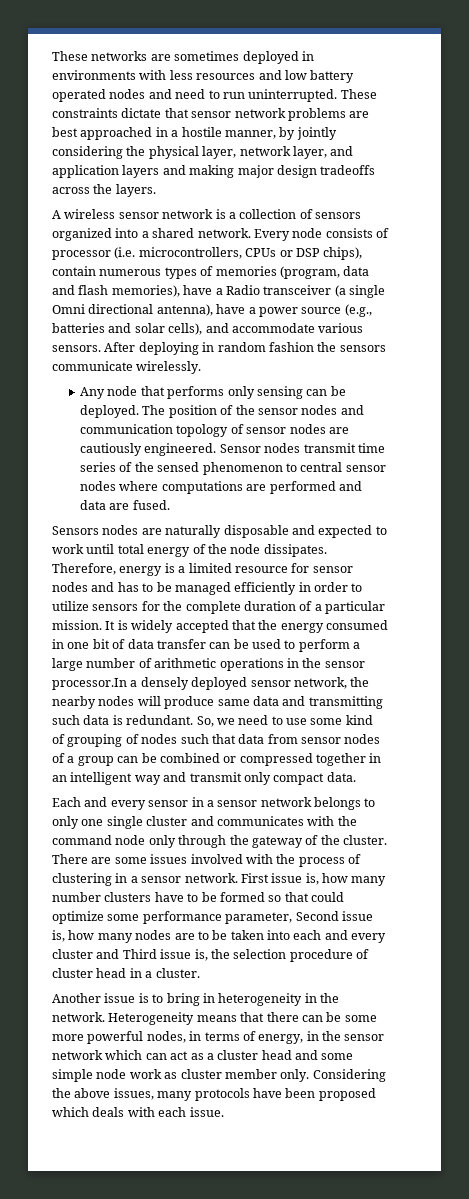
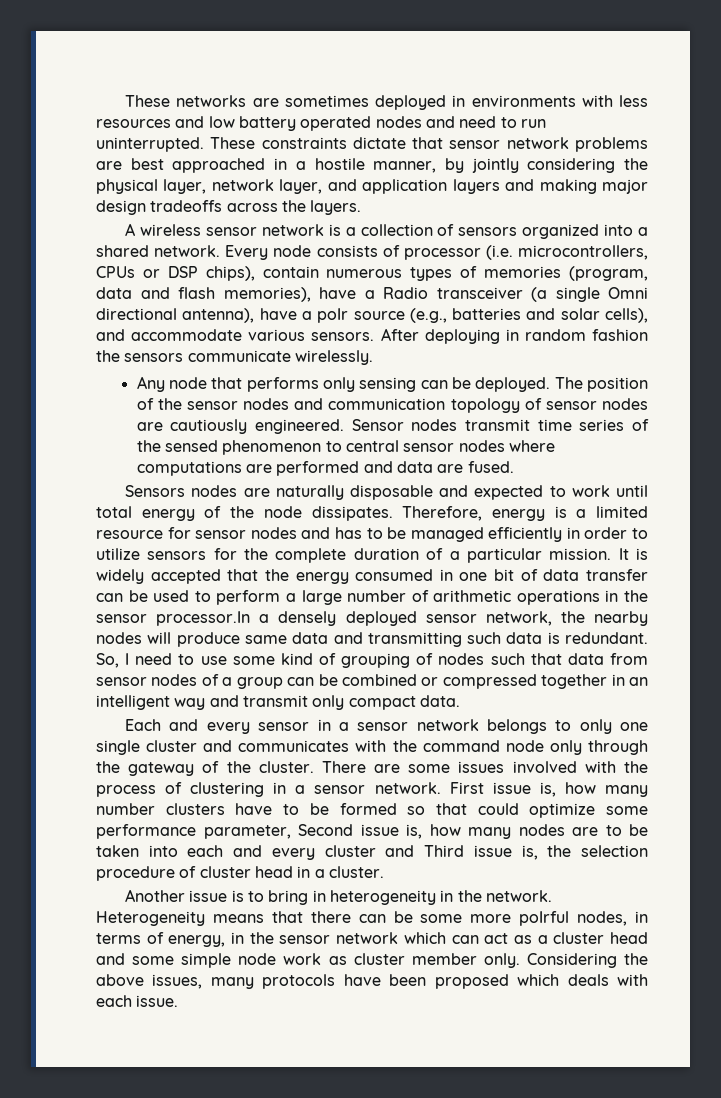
[258,307,298,317] power -> [317,308,349,323] poIr
[216,718,235,725] we -> [125,653,130,665] I
[87,1031,144,1044] powerful -> [519,911,570,926] poIrful

